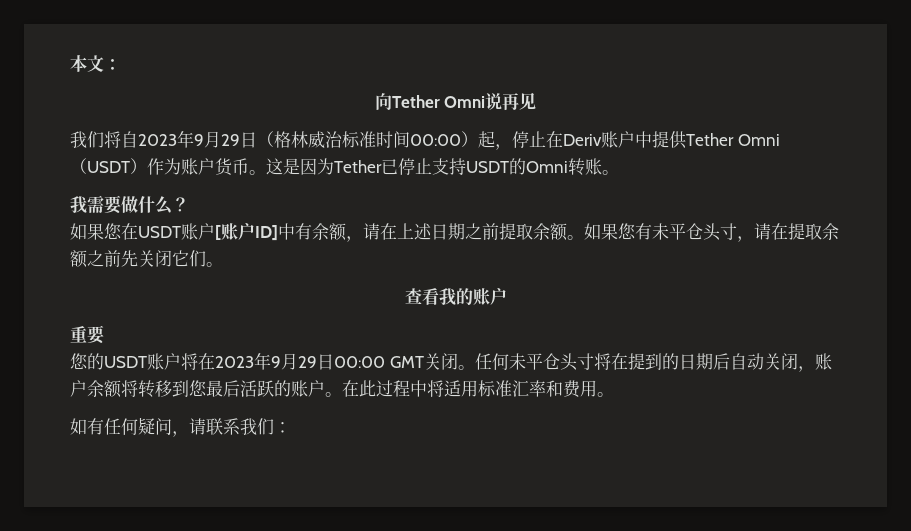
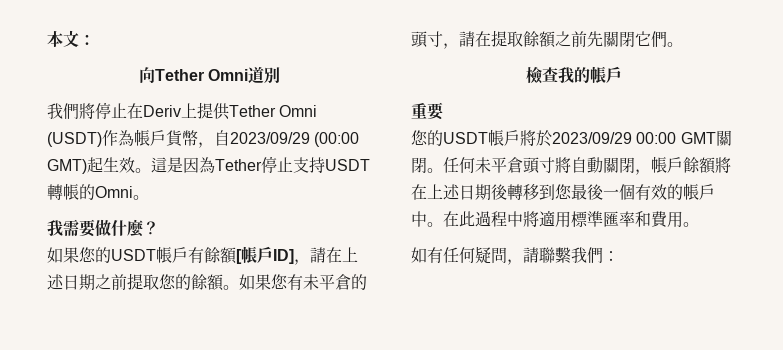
[485,92,537,111] [70,130,512,150] 说再见 // 我们将自2023年9月29日（格林威治标准时间00:00）起， -> [248,66,281,84] [47,103,95,119] 道別 // 我們將
[601,131,652,148] 账户中 -> [181,103,197,118] 上
[70,158,398,176] （USDT）作为账户货币。这是因为Tether已 -> [47,129,360,148] [47,157,262,174] (USDT)作為帳戶貨幣，自2023/09/29 (00:00 GMT)起生效。這是因為Tether
[509,158,602,176] 的Omni转账 -> [47,183,133,200] 轉帳的Omni
[155,196,173,214] 么 -> [127,219,144,237] 麼
[121,222,380,242] 在USDT账户[账户ID]中有余额，请 -> [95,246,326,265] 的USDT帳戶有餘額[帳戶ID]，請
[533,223,568,241] 余额 -> [159,274,224,291] 您的餘額
[686,223,839,242] [70,250,223,268] [404,287,507,306] [70,325,105,344] [70,352,334,370] 仓头寸，请在提取余额之前先关闭它们。 // 查看我的账户 // 重要 // 您的USDT账户将在2023年9月29日 -> [335,274,367,290] [411,30,683,49] [525,66,622,84] [411,102,444,120] [411,129,632,147] 倉的頭寸，請在提取餘額之前先關閉它們。 // 檢查我的帳戶 // 重要 // 您的USDT帳戶將於2023/09/29
[423,353,458,370] 关闭 -> [715,130,732,146] [411,157,427,173] 關閉
[542,353,832,372] [70,380,581,398] 仓头寸将在提到的日期后自动关闭，账户余额将转移到您最后活跃的账户。在此过程中将适用标准汇率和费 -> [507,156,731,175] [411,183,715,200] [411,210,668,228] 倉頭寸將自動關閉，帳戶餘額將在上述日期後轉移到您最後一個有效的帳戶中。在此過程中將適用標準匯率和費
[155,418,274,437] 问，请联系我们 -> [491,247,603,265] 問，請聯繫我們

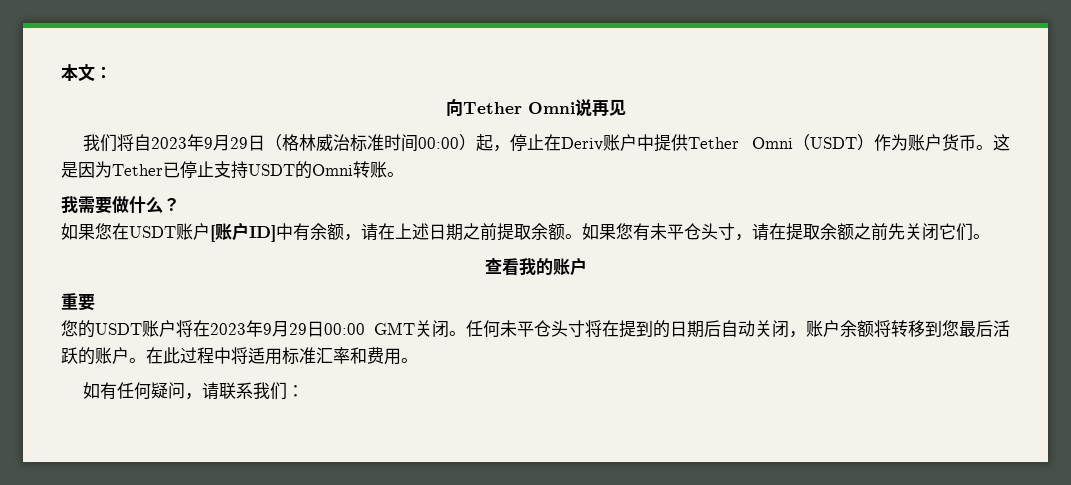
[248,66,281,84] [47,103,95,119] 道別 // 我們將 -> [574,99,626,117] [83,134,511,152] 说再见 // 我们将自2023年9月29日（格林威治标准时间00:00）起，
[181,103,197,118] 上 -> [603,134,655,151] 账户中
[47,129,360,148] [47,157,262,174] (USDT)作為帳戶貨幣，自2023/09/29 (00:00 GMT)起生效。這是因為Tether -> [793,134,1010,151] [61,161,180,178] （USDT）作为账户货币。这是因为Tether已
[47,183,133,200] 轉帳的Omni -> [295,161,387,179] 的Omni转账
[127,219,144,237] 麼 -> [146,197,163,213] 么
[95,246,326,265] 的USDT帳戶有餘額[帳戶ID]，請 -> [112,222,378,242] 在USDT账户[账户ID]中有余额，请
[159,274,224,291] 您的餘額 -> [531,223,565,241] 余额
[335,274,367,290] [411,30,683,49] [525,66,622,84] [411,102,444,120] [411,129,632,147] 倉的頭寸，請在提取餘額之前先關閉它們。 // 檢查我的帳戶 // 重要 // 您的USDT帳戶將於2023/09/29 -> [684,223,990,241] [484,257,587,276] [61,293,95,311] [61,320,324,338] 仓头寸，请在提取余额之前先关闭它们。 // 查看我的账户 // 重要 // 您的USDT账户将在2023年9月29日
[715,130,732,146] [411,157,427,173] 關閉 -> [415,320,449,338] 关闭
[507,156,731,175] [411,183,715,200] [411,210,668,228] 倉頭寸將自動關閉，帳戶餘額將在上述日期後轉移到您最後一個有效的帳戶中。在此過程中將適用標準匯率和費 -> [534,320,1010,338] [61,347,384,365] 仓头寸将在提到的日期后自动关闭，账户余额将转移到您最后活跃的账户。在此过程中将适用标准汇率和费
[491,247,603,265] 問，請聯繫我們 -> [168,382,288,400] 问，请联系我们

